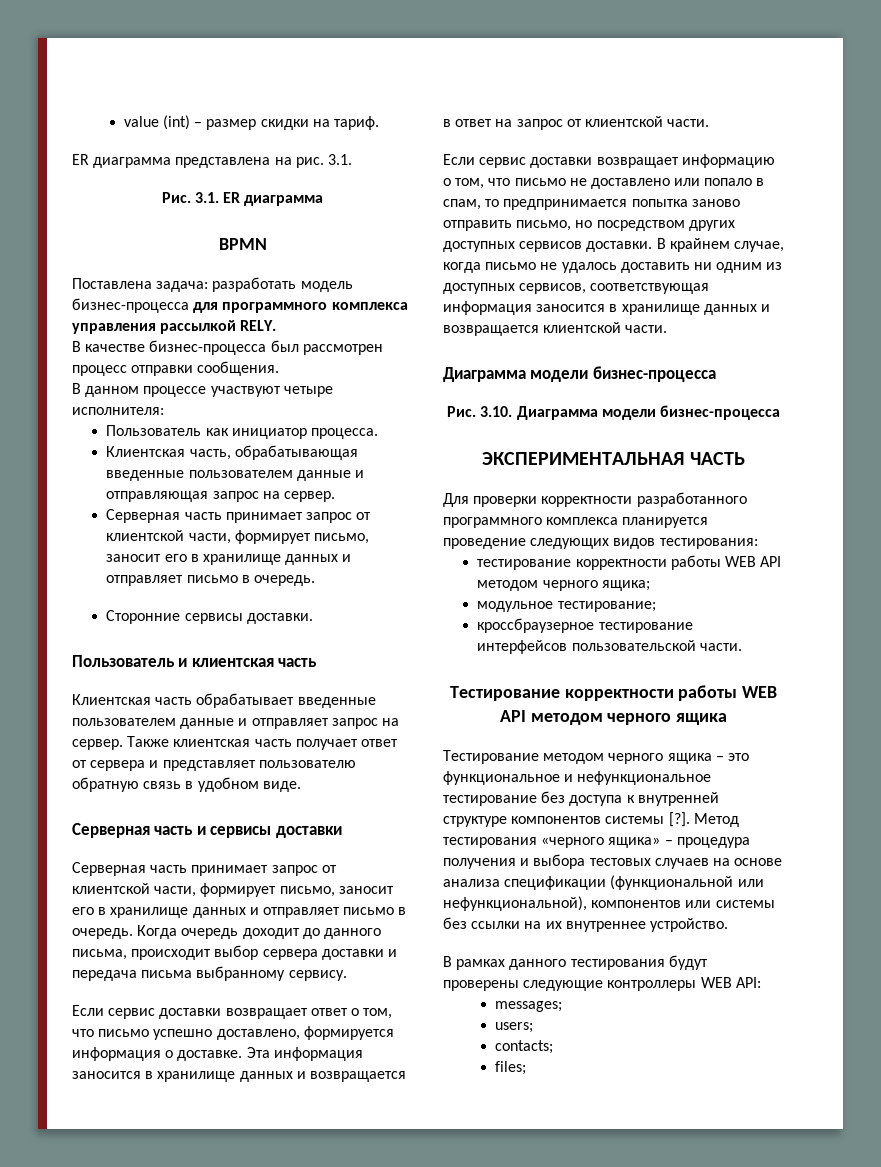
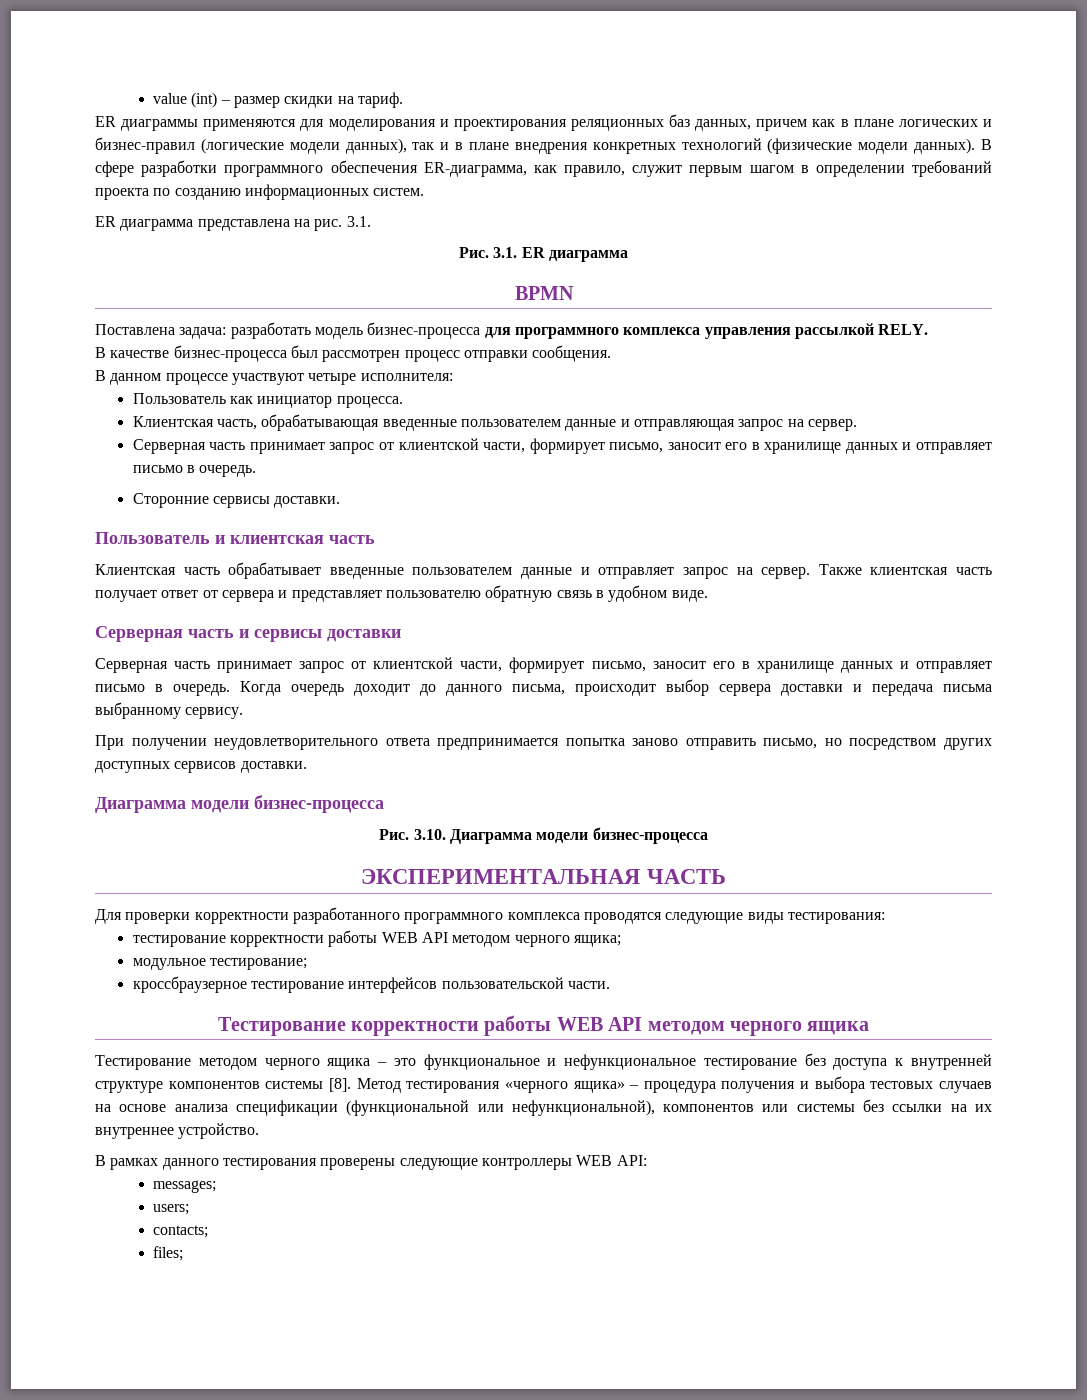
(379, 123) none -> [95,114,992,131] [95,137,993,154] [95,160,992,177] [95,184,425,200] // ER диаграммы применяются для моделирования и проектирования реляционных баз данных, причем как в плане логических и бизнес-правил (логические модели данных), так и в плане внедрения конкретных технологий (физические модели данных). В сфере разработки программного обеспечения ER-диаграмма, как правило, служит первым шагом в определении требований проекта по созданию информационных систем.
[72,1005,393,1019] [72,1026,394,1040] [72,1047,363,1061] [72,1071,406,1082] [443,116,710,130] [443,154,775,168] [443,178,765,189] [443,199,500,210] Если сервис доставки возвращает ответ о том, что письмо успешно доставлено, формируется информация о доставке. Эта информация заносится в хранилище данных и возвращается в ответ на запрос от клиентской части. // Если сервис доставки возвращает информацию о том, что письмо не доставлено или попало в спам, то -> [95,735,430,750] При получении неудовлетворительного ответа
[656,238,784,252] [443,262,783,273] [443,283,710,294] [443,301,770,315] [443,322,668,336] В крайнем случае, когда письмо не удалось доставить ни одним из доступных сервисов, соответствующая информация заносится в хранилище данных и возвращается клиентской части. -> (307, 767) none
[622,517,709,528] [443,538,656,549] планируется проведение следующих видов -> [583,912,784,924] проводятся следующие виды
[668,812,690,827] [?]. -> [328,1078,351,1092] [8].
[668,955,708,970] будут -> (317, 1164) none

